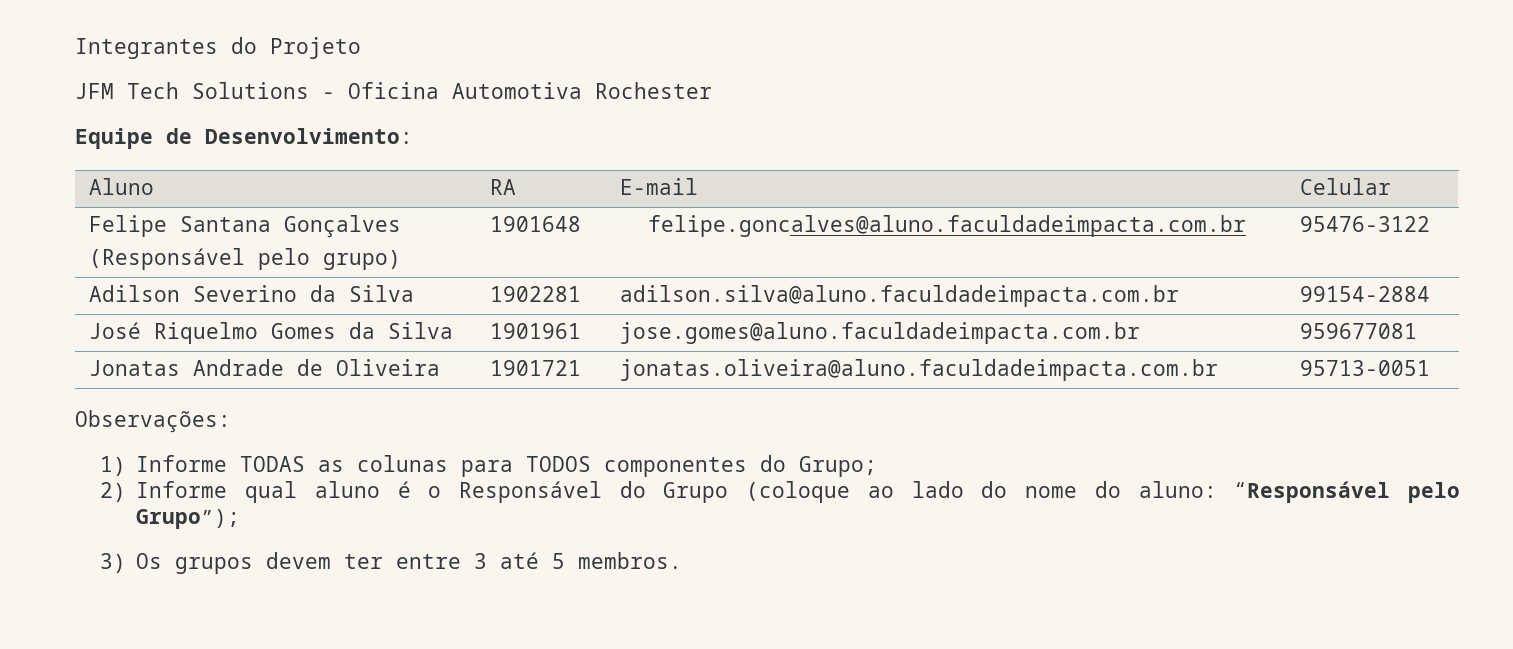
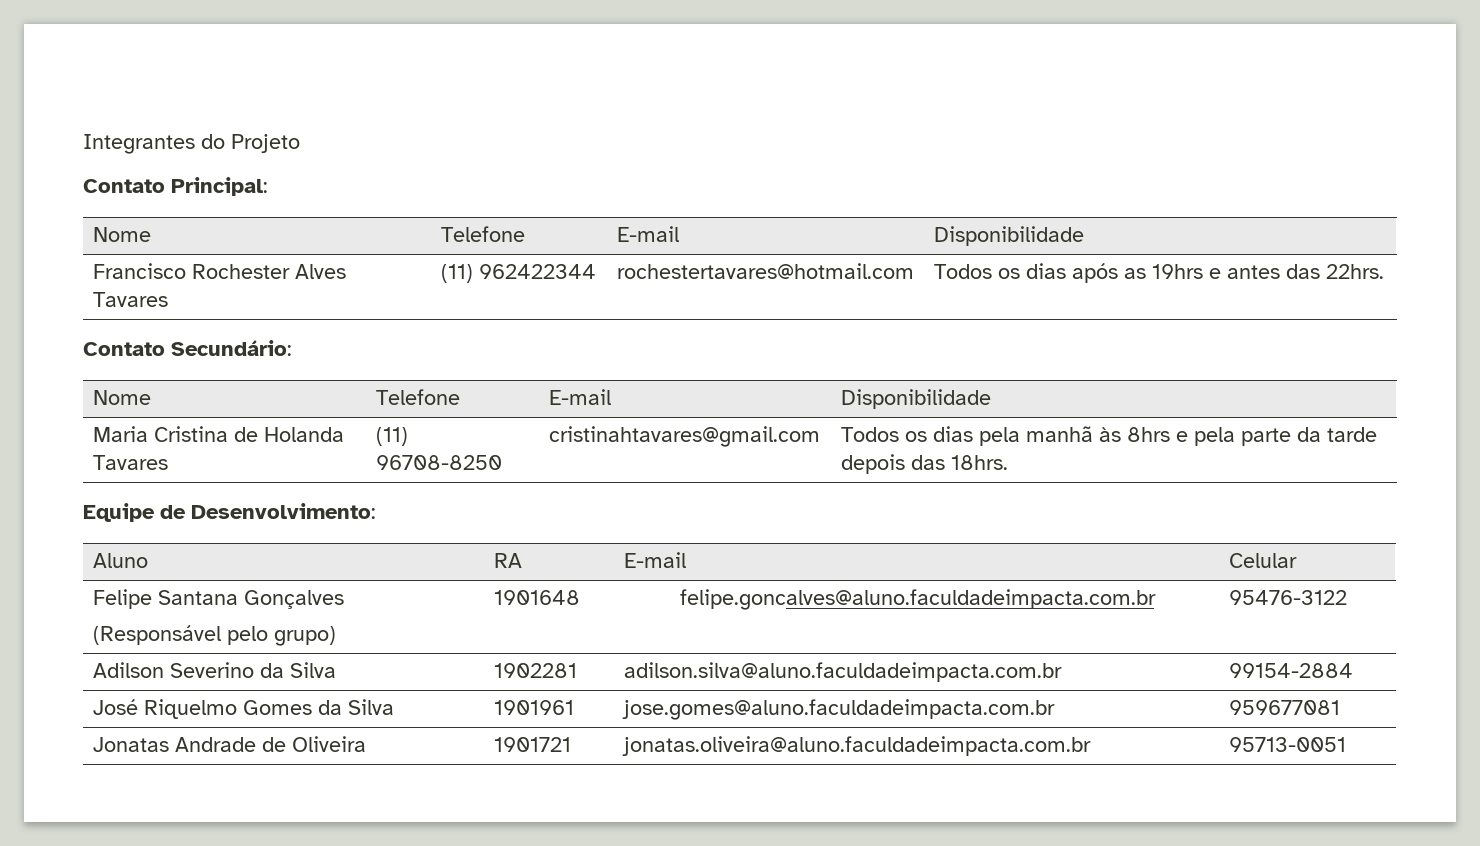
[75,82,712,99] JFM Tech Solutions - Oficina Automotiva Rochester -> [83,177,268,196] [92,227,151,242] [440,226,525,242] [616,226,679,242] [933,226,1084,246] [92,263,346,279] [92,292,168,307] [440,264,596,283] [616,263,914,279] [933,263,1384,283] [83,340,292,356] [92,390,151,405] [375,389,460,405] [548,389,611,405] [840,389,991,409] [92,426,344,442] [92,455,168,470] [375,427,408,446] [375,455,502,470] [548,426,820,447] [840,426,1377,446] [840,454,1008,474] Contato Principal: // Nome | Telefone | E-mail | Disponibilidade // Francisco Rochester Alves Tavares | (11) 962422344 | rochestertavares@hotmail.com | Todos os dias após as 19hrs e antes das 22hrs. // Contato Secundário: // Nome | Telefone | E-mail | Disponibilidade // Maria Cristina de Holanda Tavares | (11) 96708-8250 | cristinahtavares@gmail.com | Todos os dias pela manhã às 8hrs e pela parte da tarde depois das 18hrs.
[75,410,231,433] [99,455,878,477] [99,481,1461,503] [136,509,241,529] [99,552,683,574] // Observações: // 1) Informe TODAS as colunas para TODOS componentes do Grupo; // 2) Informe qual aluno é o Responsável do Grupo (coloque ao lado do nome do aluno: “Responsável pelo Grupo”); // 3) Os grupos devem ter entre 3 até 5 membros. -> (1346, 744) none

